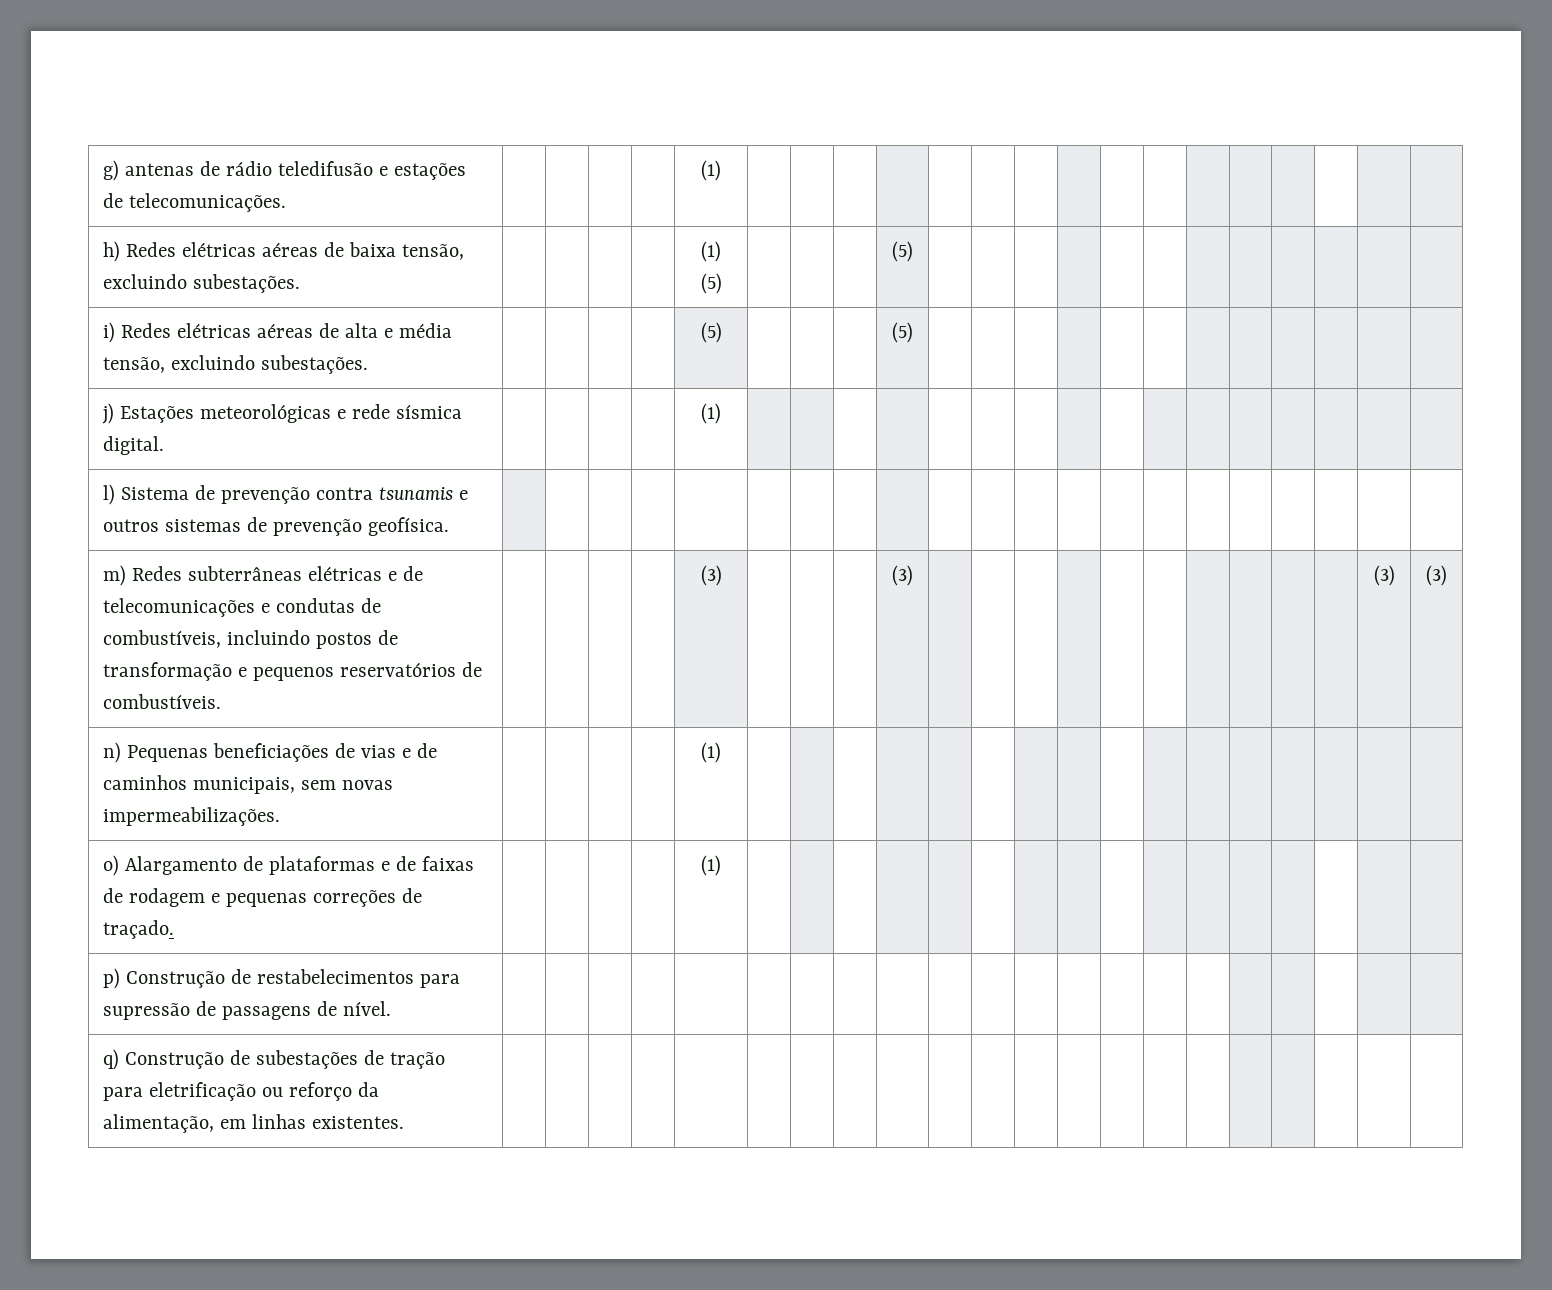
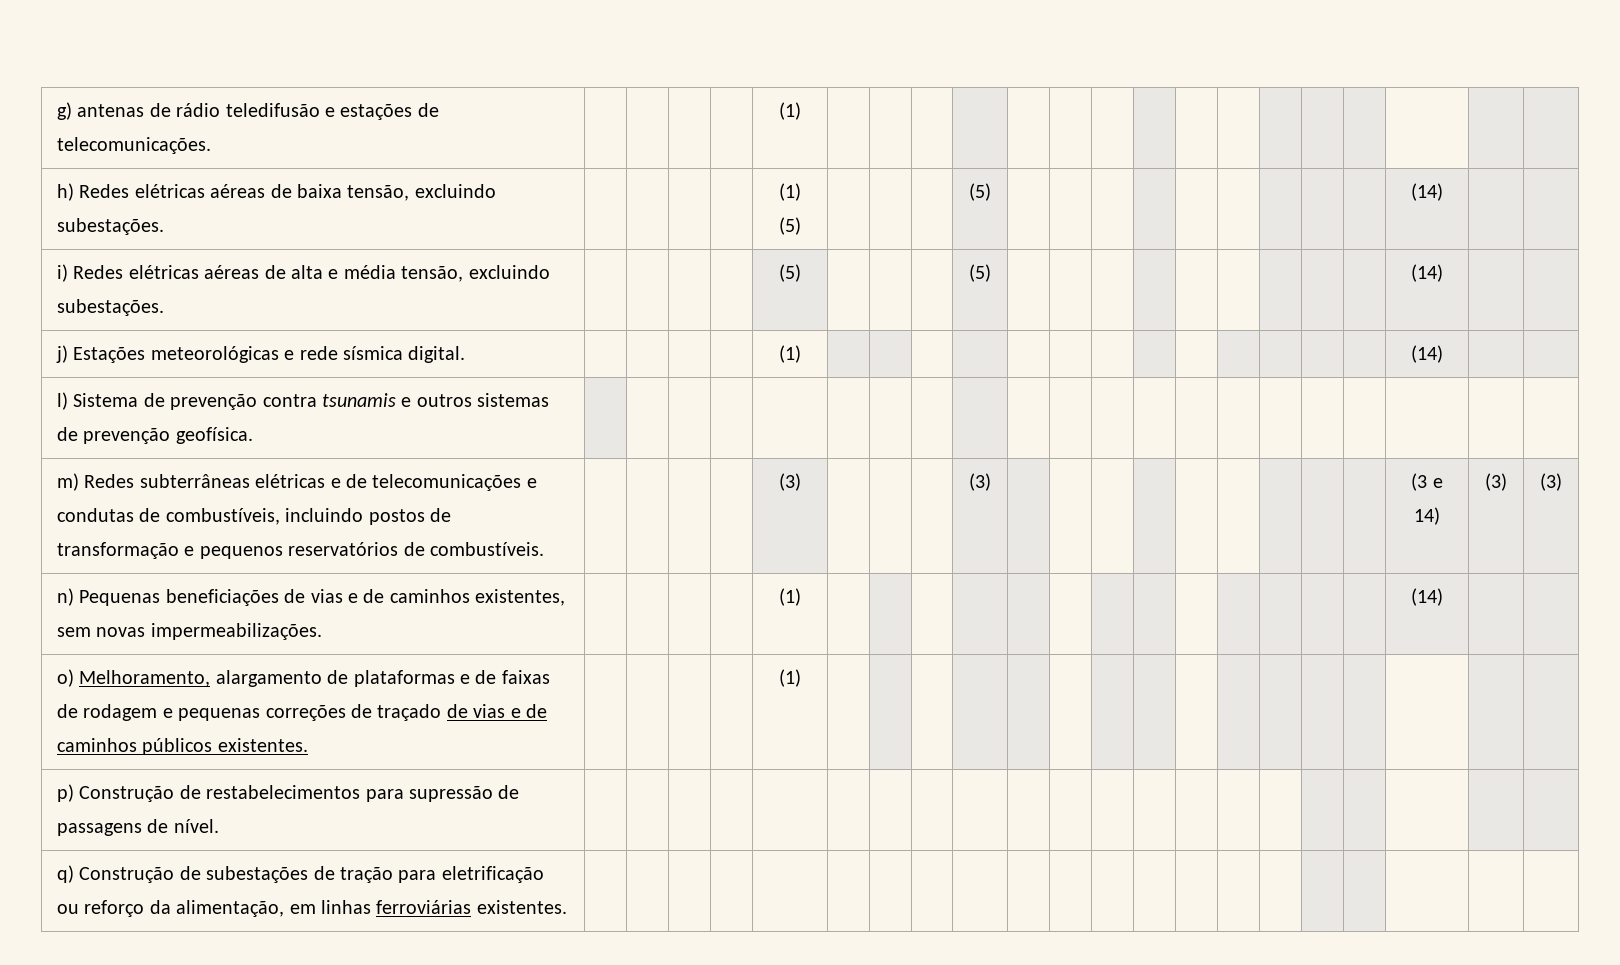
(913, 251) none -> [1411,183,1443,201] (14)
(913, 332) none -> [1411,264,1443,282] (14)
(721, 413) none -> [1411,345,1443,363] (14)
(913, 575) none -> [1411,473,1443,491] [1414,507,1440,525] (3 e 14)
[193,777,296,794] municipais, -> [475,589,566,606] existentes,
(721, 752) none -> [1411,588,1443,606] (14)
[125,856,238,875] Alargamento -> [79,670,322,687] Melhoramento, alargamento
[103,920,175,939] traçado. -> [377,704,547,721] [56,738,308,755] traçado de vias e de caminhos públicos existentes.
(307, 1121) none -> [376,900,472,914] ferroviárias

